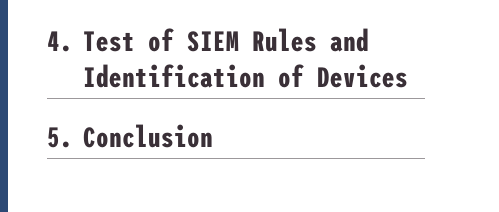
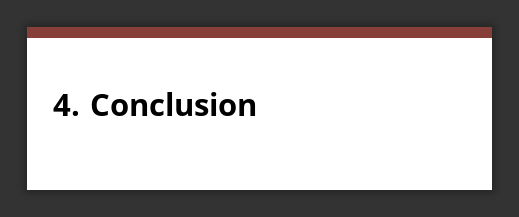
[83,28,369,52] [83,64,408,88] [47,127,73,148] Test of SIEM Rules and Identification of Devices // 5. -> (80, 105) none

